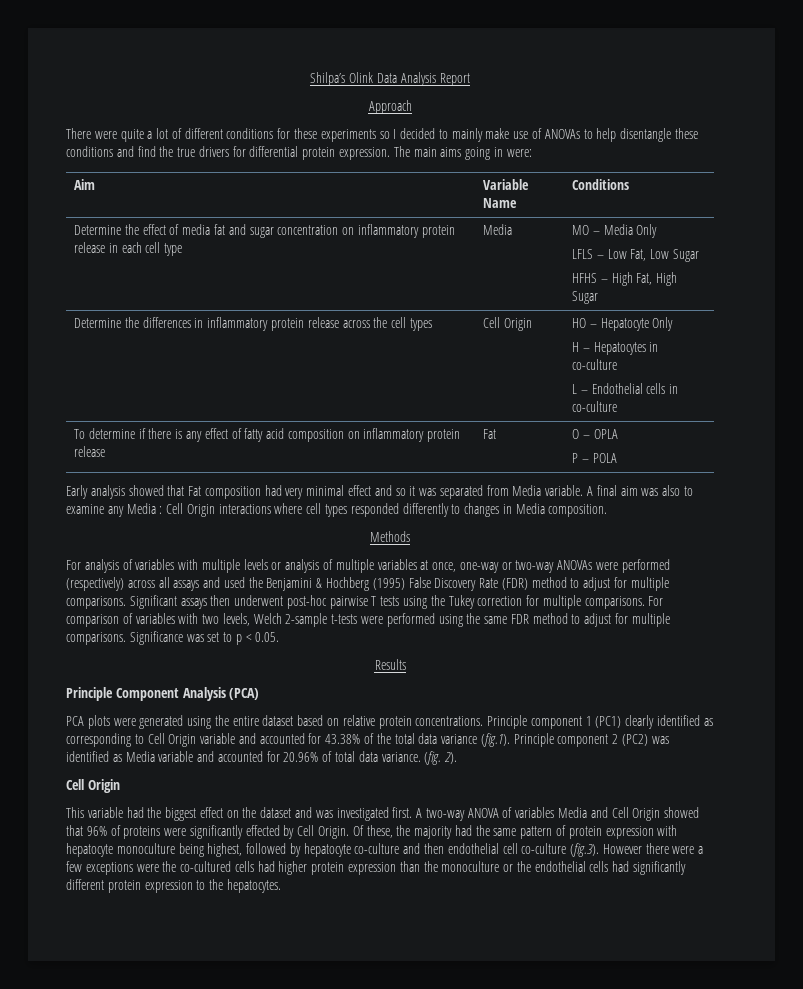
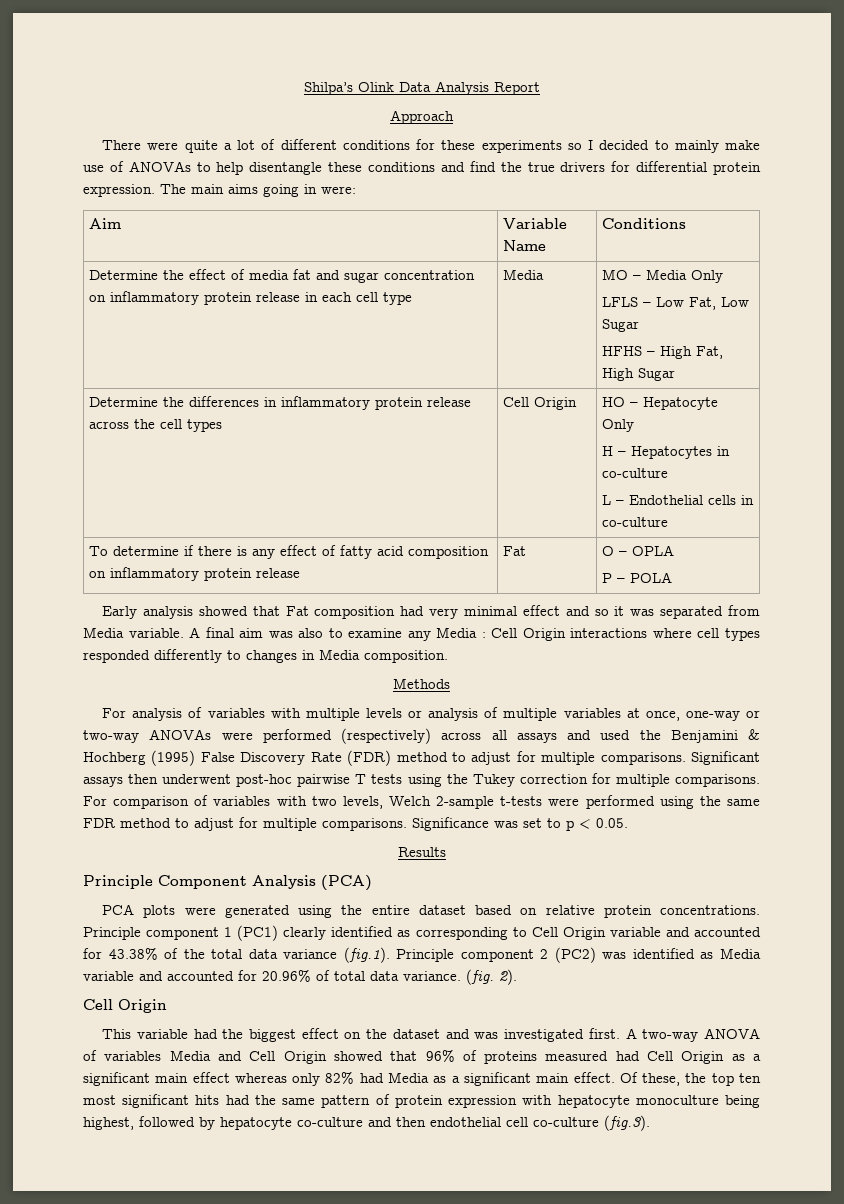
[164,825,453,839] were significantly effected by Cell Origin. Of these, the majority -> [545,1051,761,1064] [83,1071,761,1086] [83,1094,220,1108] measured had Cell Origin as a significant main effect whereas only 82% had Media as a significant main effect. Of these, the top ten most significant hits
[602,843,704,854] [66,861,687,875] [66,879,281,893] However there were a few exceptions were the co-cultured cells had higher protein expression than the monoculture or the endothelial cells had significantly different protein expression to the hepatocytes. -> (650, 1123) none

